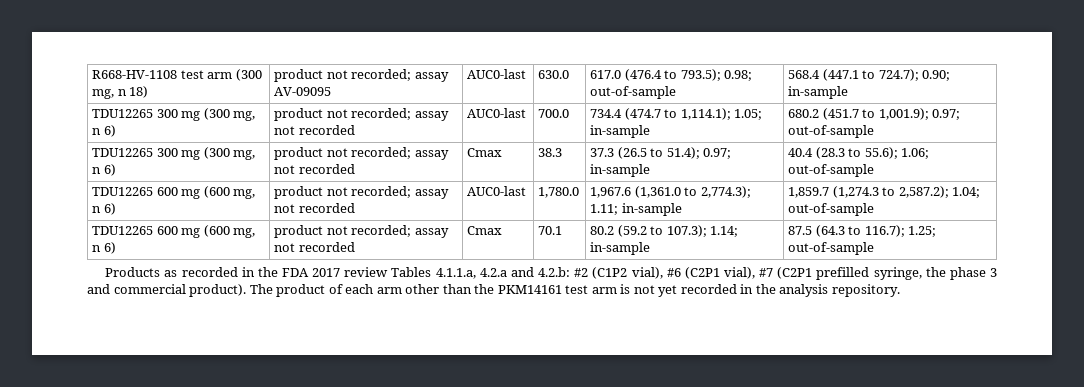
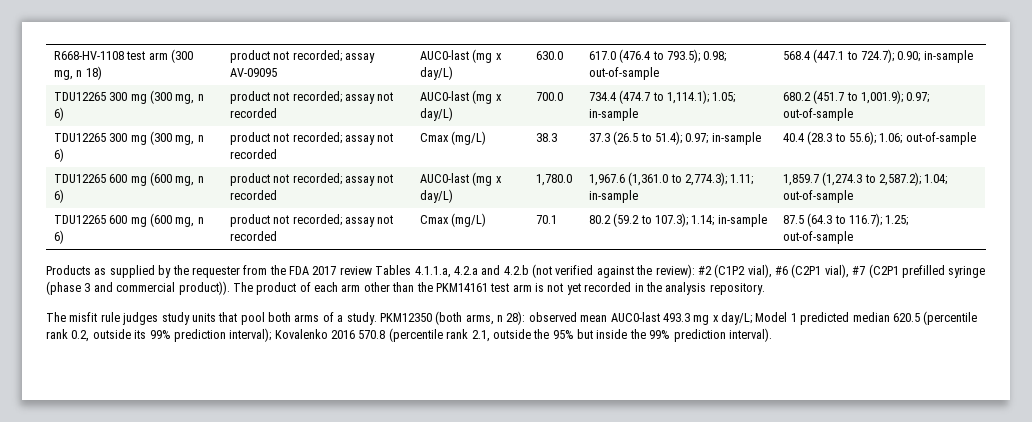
(527, 74) none -> [472,49,502,63] [419,66,453,80] (mg x day/L)
(527, 113) none -> [472,90,502,104] [419,107,453,121] (mg x day/L)
(503, 152) none -> [451,131,487,145] (mg/L)
(527, 191) none -> [472,172,502,186] [419,189,453,203] (mg x day/L)
(503, 230) none -> [451,213,487,227] (mg/L)
[181,267,255,277] recorded in -> [109,265,268,278] supplied by the requester from
[538,267,571,277] 4.2.b: -> [503,264,695,278] 4.2.b (not verified against the review):
[873,267,986,280] syringe, the phase -> [948,266,986,278] [46,281,81,295] syringe (phase
[189,284,247,297] product). -> [178,281,230,295] product)).
(900, 290) none -> [46,311,978,325] [46,328,772,342] // The misfit rule judges study units that pool both arms of a study. PKM12350 (both arms, n 28): observed mean AUC0-last 493.3 mg x day/L; Model 1 predicted median 620.5 (percentile rank 0.2, outside its 99% prediction interval); Kovalenko 2016 570.8 (percentile rank 2.1, outside the 95% but inside the 99% prediction interval).

